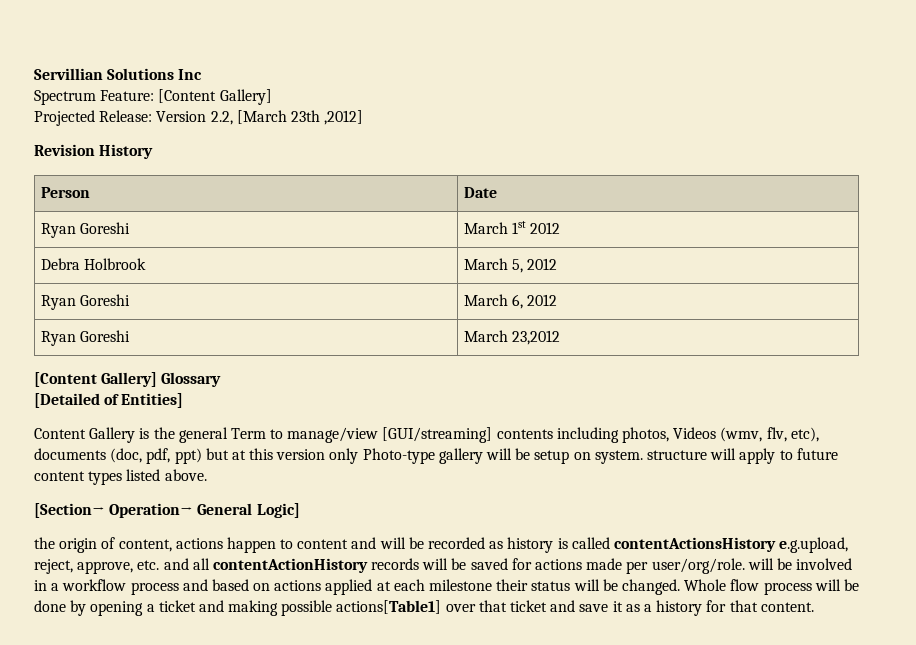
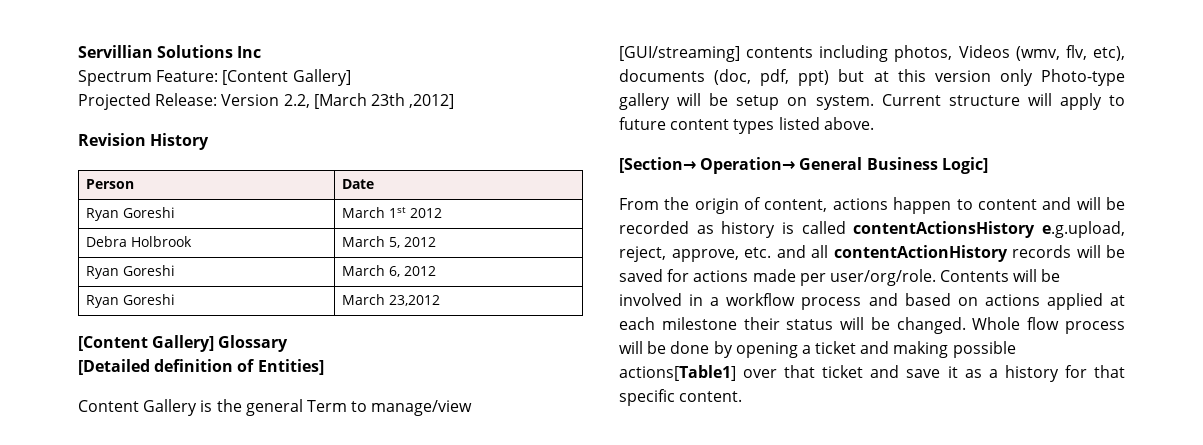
(100, 400) none -> [154,359,234,372] definition
(643, 457) none -> [881,94,941,106] Current
(253, 509) none -> [866,157,938,170] Business
(300, 510) none -> [619,198,659,210] From
(745, 566) none -> [940,270,1010,282] Contents
(758, 606) none -> [619,389,675,406] specific

